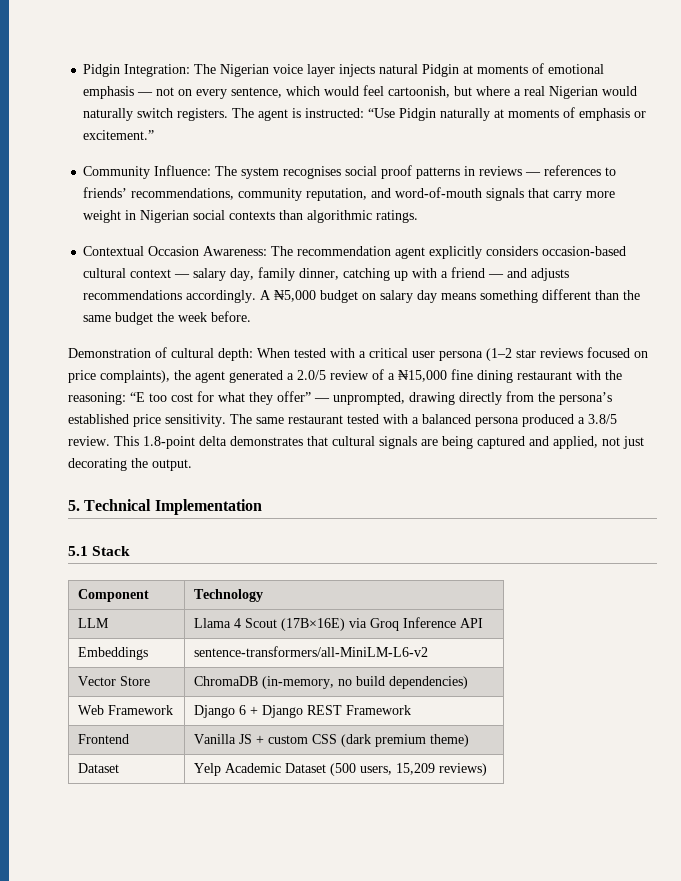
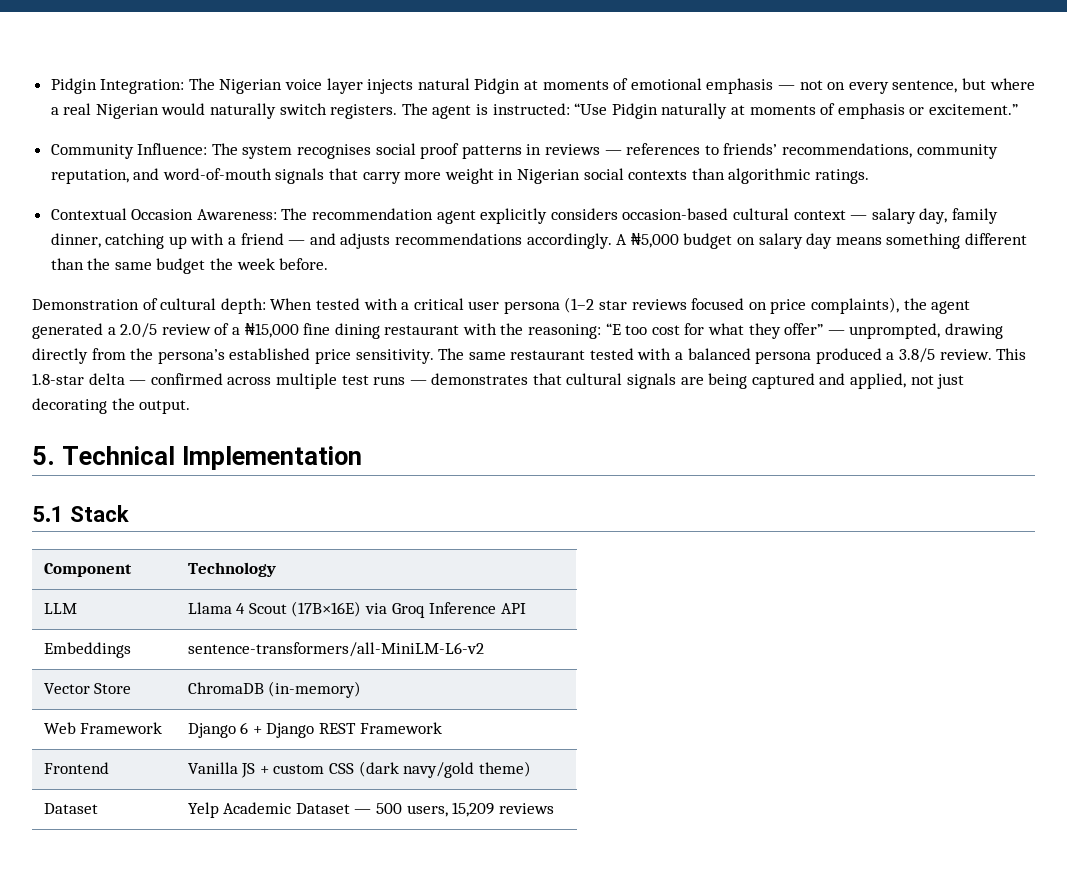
[286,85,451,98] which would feel cartoonish, -> (958, 86) none
[143,436,227,449] 1.8-point delta -> [32,373,427,389] 1.8-star delta — confirmed across multiple test runs —
[261,676,468,689] (in-memory, no build dependencies) -> [268,681,362,698] (in-memory)
[374,734,426,747] premium -> [403,762,475,778] navy/gold
[329,763,356,776] (500 -> [354,803,403,814] — 500
[438,763,487,776] reviews) -> [498,803,554,814] reviews

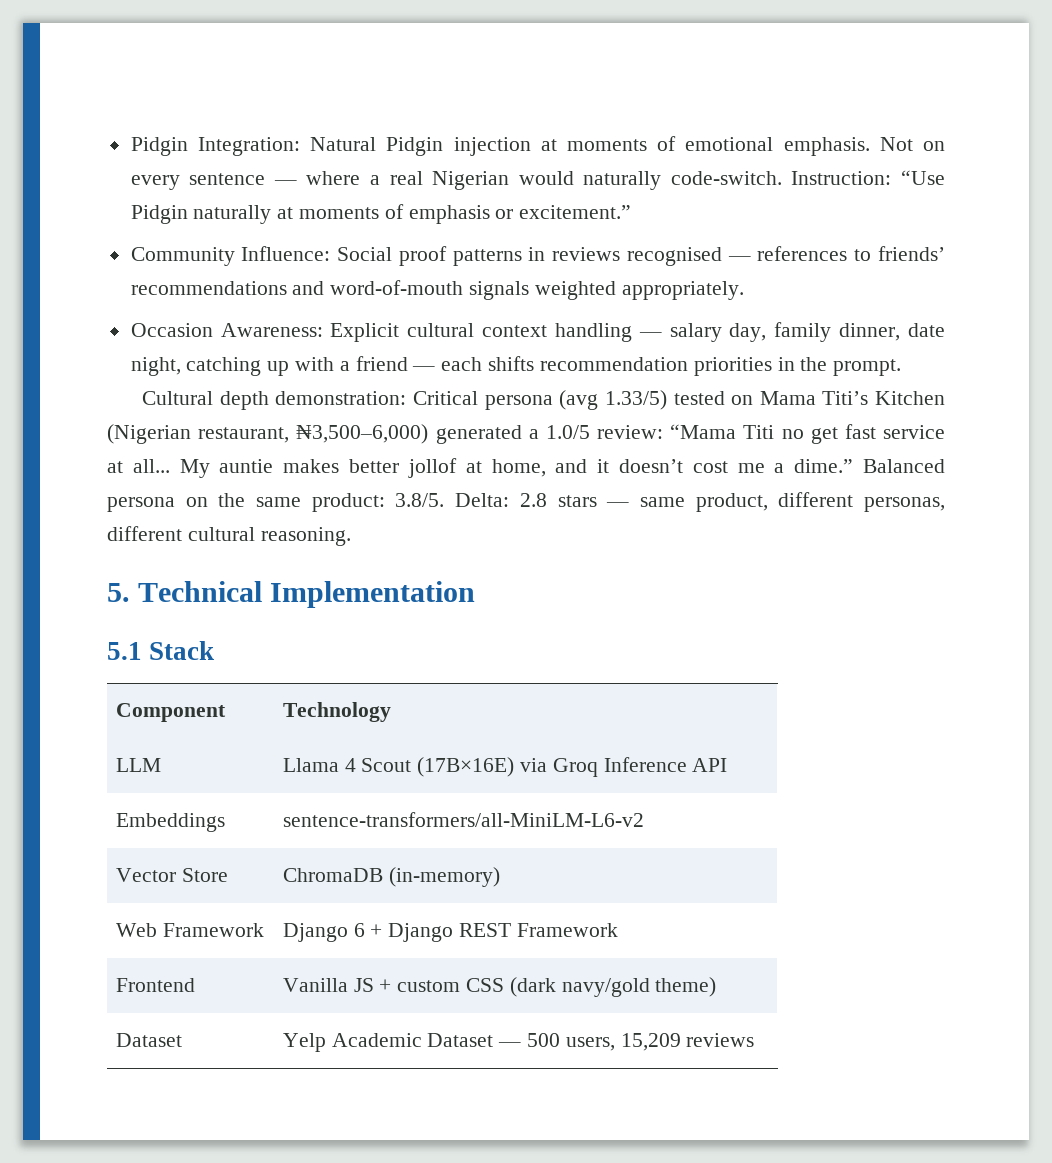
[188,78,986,94] The Nigerian voice layer injects natural Pidgin at moments of emotional emphasis — not on every sentence, but -> [310,136,946,156] [130,173,297,190] Natural Pidgin injection at moments of emotional emphasis. Not on every sentence —
[279,103,570,119] switch registers. The agent is instructed: -> [670,171,892,185] code-switch. Instruction:
[211,143,416,159] The system recognises social -> [337,247,393,261] Social
(601, 149) none -> [626,247,722,266] recognised
[781,143,998,159] [50,168,869,184] [50,208,729,224] recommendations, community reputation, and word-of-mouth signals that carry more weight in Nigerian social contexts than algorithmic ratings. // Contextual Occasion Awareness: The recommendation agent explicitly considers occasion-based -> [130,280,744,300] [130,323,400,342] recommendations and word-of-mouth signals weighted appropriately. // Occasion Awareness: Explicit
(846, 215) none -> [554,323,632,342] handling
(101, 240) none -> [908,323,946,337] [130,357,181,376] date night,
[309,233,1027,249] [50,258,329,274] [32,297,971,314] [32,323,1003,339] [32,348,1027,364] [32,373,965,389] [32,398,191,414] and adjusts recommendations accordingly. A ₦5,000 budget on salary day means something different than the same budget the week before. // Demonstration of cultural depth: When tested with a critical user persona (1–2 star reviews focused on price complaints), the agent generated a 2.0/5 review of a ₦15,000 fine dining restaurant with the reasoning: “E too cost for what they offer” — unprompted, drawing directly from the persona’s established price sensitivity. The same restaurant tested with a balanced persona produced a 3.8/5 review. This 1.8-star delta — confirmed across multiple test runs — demonstrates that cultural signals are being captured and applied, not just decorating the output. -> [441,356,902,376] [142,390,945,410] [107,424,945,444] [107,458,945,478] [107,492,945,512] [107,526,351,546] each shifts recommendation priorities in the prompt. // Cultural depth demonstration: Critical persona (avg 1.33/5) tested on Mama Titi’s Kitchen (Nigerian restaurant, ₦3,500–6,000) generated a 1.0/5 review: “Mama Titi no get fast service at all... My auntie makes better jollof at home, and it doesn’t cost me a dime.” Balanced persona on the same product: 3.8/5. Delta: 2.8 stars — same product, different personas, different cultural reasoning.

